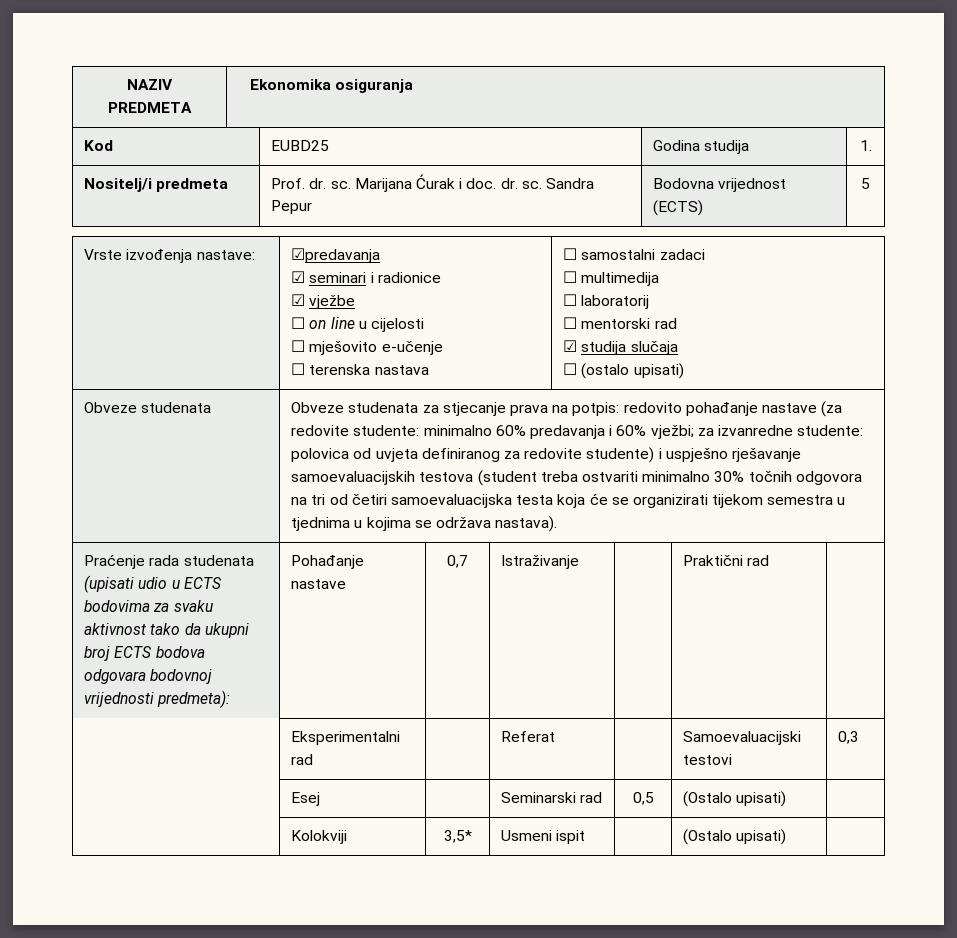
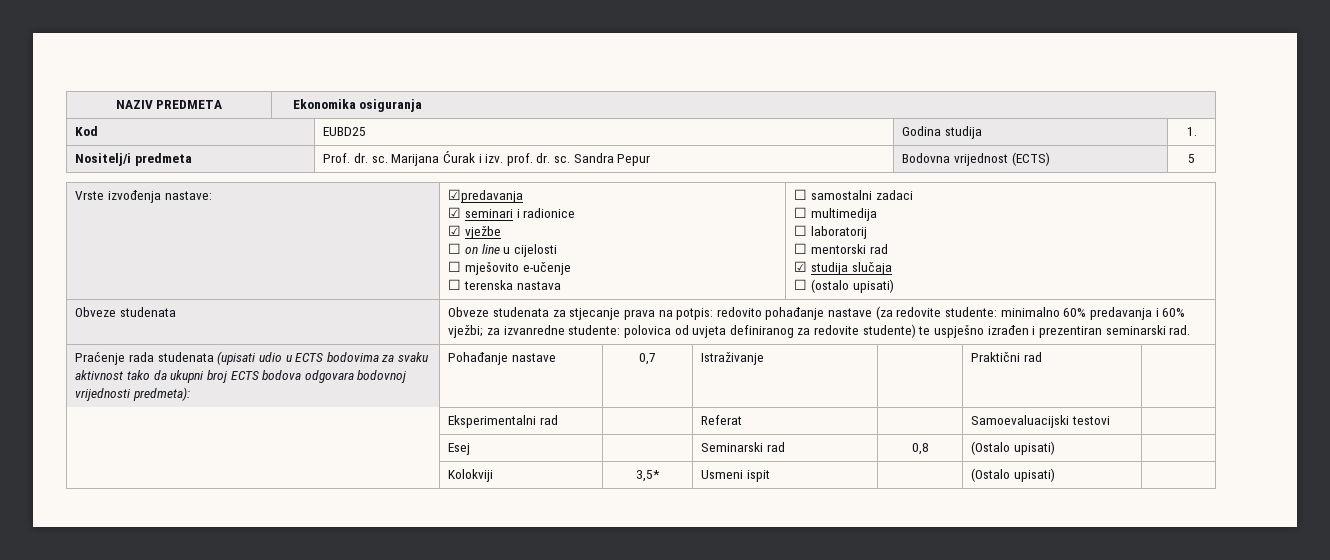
[466,178,497,189] doc. -> [485,153,533,166] izv. prof.
[658,448,801,462] [291,470,862,486] [291,493,846,508] [291,516,558,532] i uspješno rješavanje samoevaluacijskih testova (student treba ostvariti minimalno 30% točnih odgovora na tri od četiri samoevaluacijska testa koja će se organizirati tijekom semestra u tjednima u kojima se održava nastava). -> [918,325,1191,338] te uspješno izrađen i prezentiran seminarski rad.
[838,731,860,744] 0,3 -> (1110, 420) none
[632,792,654,805] 0,5 -> [911,443,929,455] 0,8

